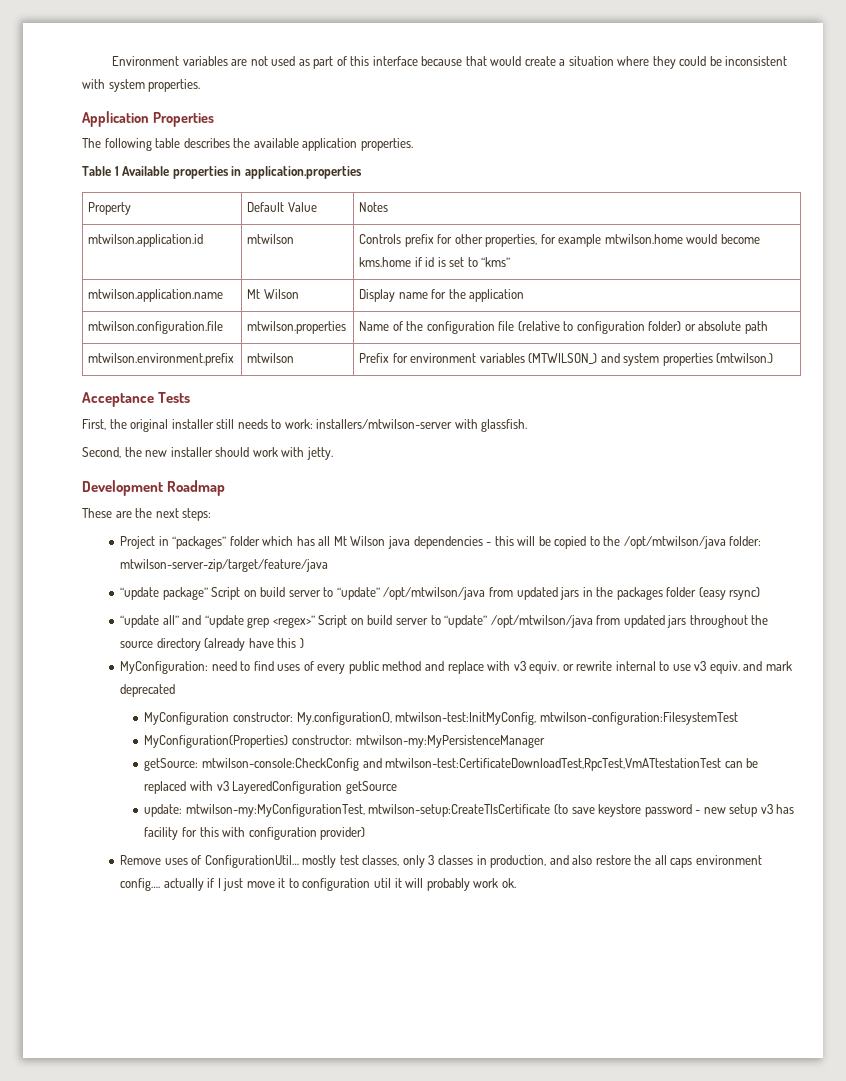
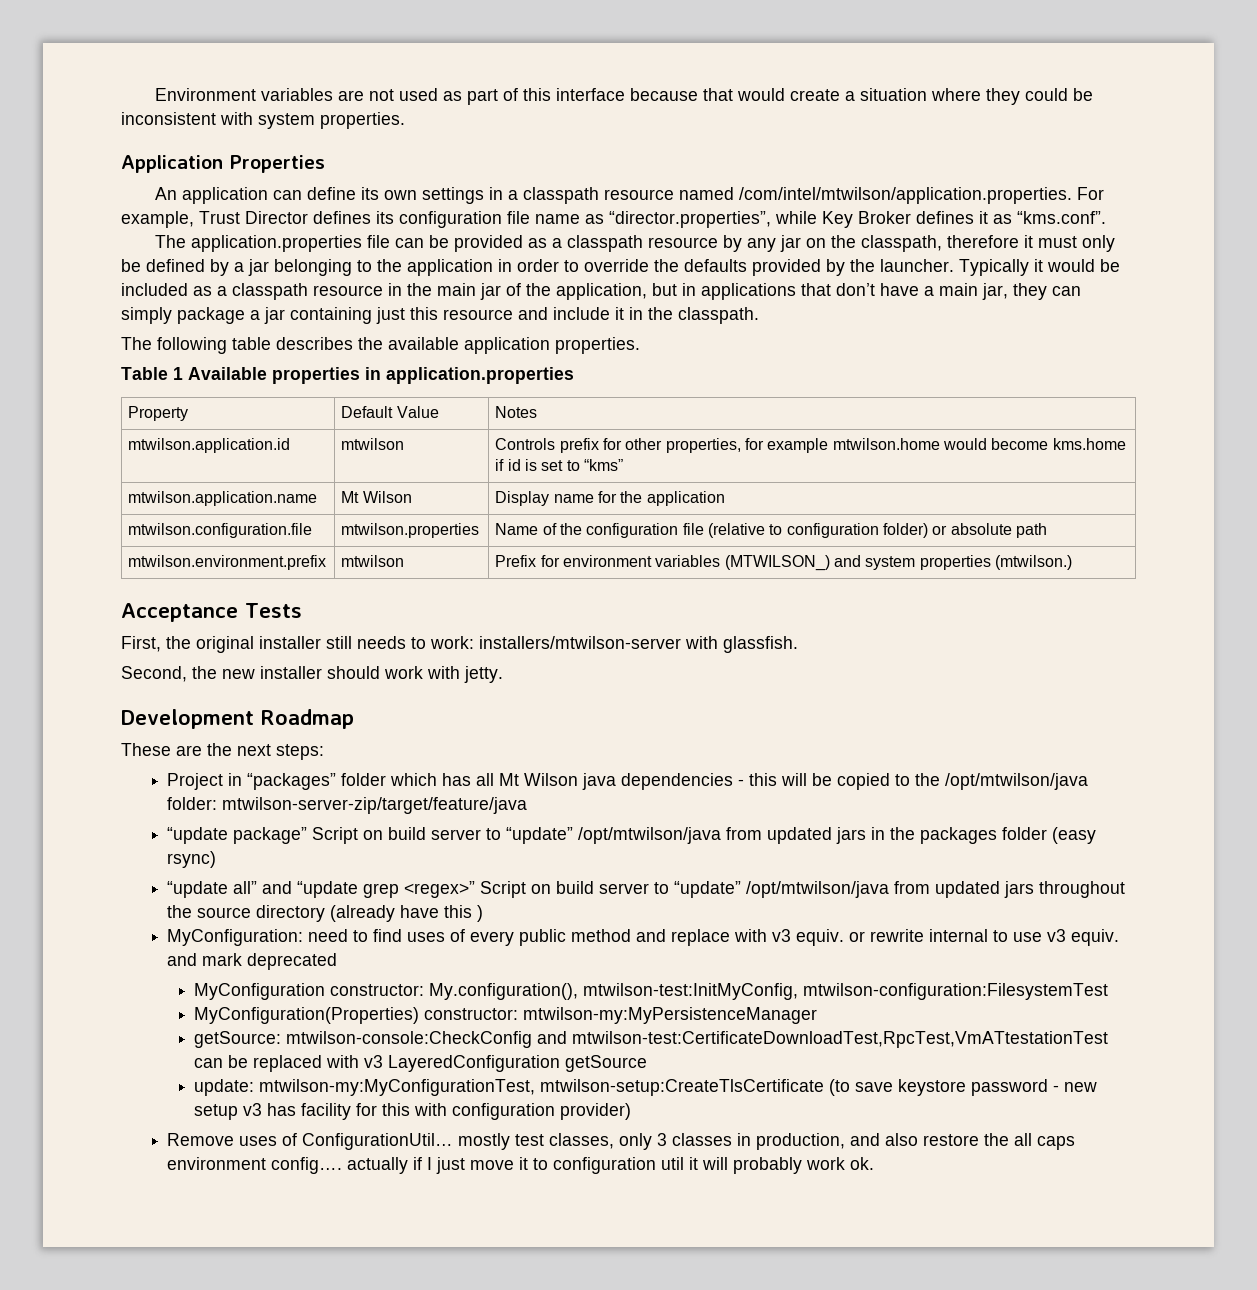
(214, 119) none -> [155,187,1105,204] [121,211,1106,228] [155,235,1116,252] [121,259,1120,276] [121,283,1081,300] [121,307,759,324] // An application can define its own settings in a classpath resource named /com/intel/mtwilson/application.properties. For example, Trust Director defines its configuration file name as “director.properties”, while Key Broker defines it as “kms.conf”. // The application.properties file can be provided as a classpath resource by any jar on the classpath, therefore it must only be defined by a jar belonging to the application in order to override the defaults provided by the launcher. Typically it would be included as a classpath resource in the main jar of the application, but in applications that don’t have a main jar, they can simply package a jar containing just this resource and include it in the classpath.

